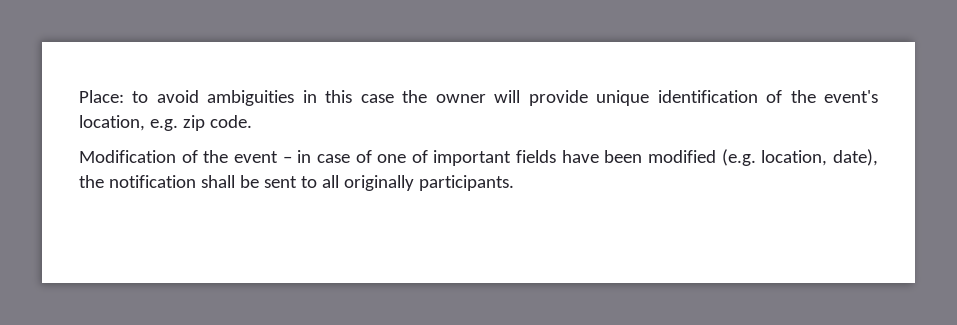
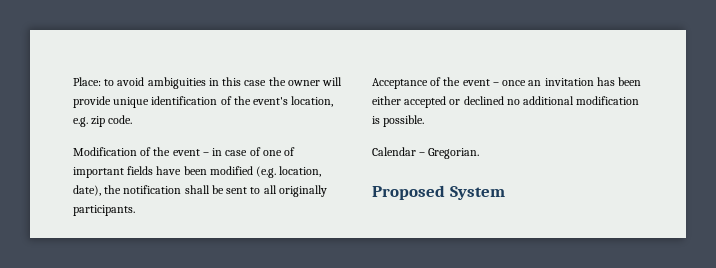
(514, 183) none -> [372,77,642,89] [372,96,640,108] [372,115,425,127] [372,147,480,159] [372,185,505,200] // Acceptance of the event – once an invitation has been either accepted or declined no additional modification is possible. // Calendar – Gregorian. // Proposed System

